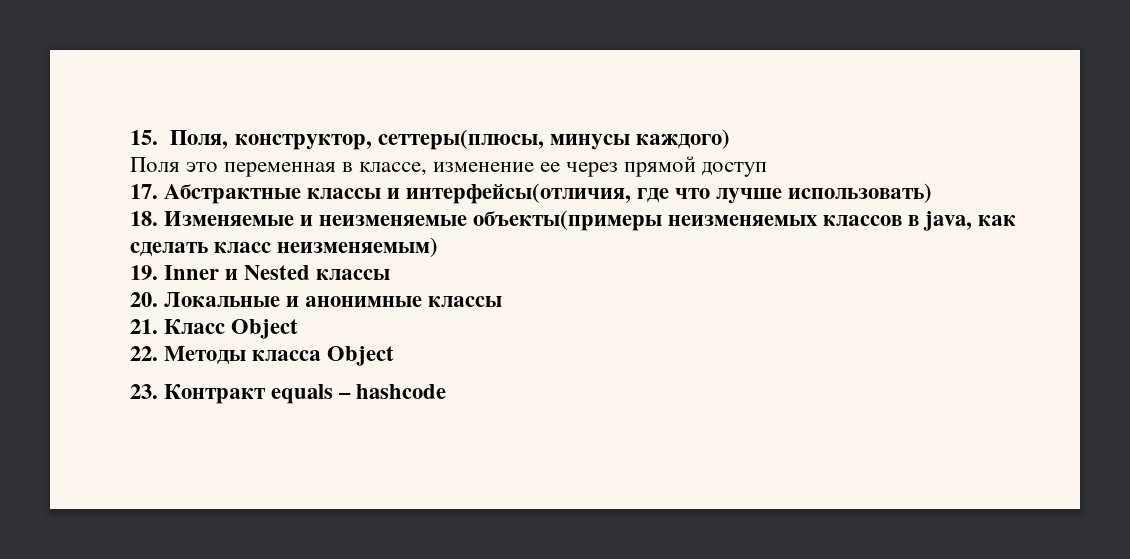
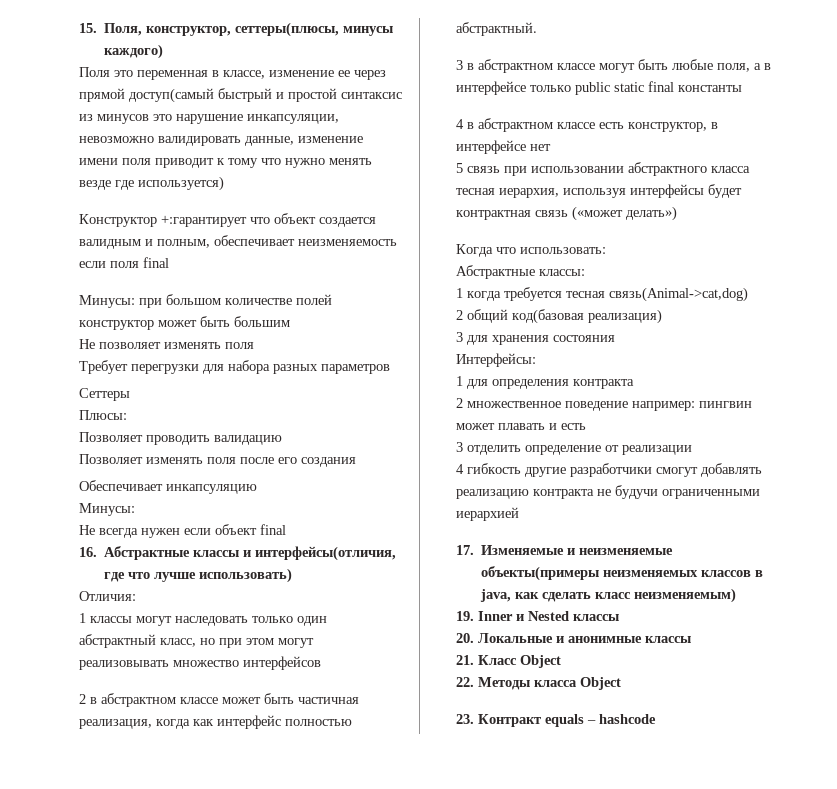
[702,162,768,177] [129,184,158,199] доступ // 17. -> [128,88,402,103] [78,114,339,124] [78,136,363,146] [78,158,372,168] [78,176,224,191] [78,213,376,227] [78,235,397,249] [78,257,169,268] [78,294,332,308] [78,316,290,330] [78,339,254,349] [78,360,390,374] [78,388,130,401] [78,410,127,420] [78,432,282,445] [78,454,356,467] [78,480,257,494] [78,503,135,516] [78,524,286,538] [78,547,97,557] доступ(самый быстрый и простой синтаксис из минусов это нарушение инкапсуляции, невозможно валидировать данные, изменение имени поля приводит к тому что нужно менять везде где используется) // Конструктор +:гарантирует что объект создается валидным и полным, обеспечивает неизменяемость если поля final // Минусы: при большом количестве полей конструктор может быть большим // Не позволяет изменять поля // Требует перегрузки для набора разных параметров // Сеттеры // Плюсы: // Позволяет проводить валидацию // Позволяет изменять поля после его создания // Обеспечивает инкапсуляцию // Минусы: // Не всегда нужен если объект final // 16.
[129,211,158,226] 18. -> [78,591,136,601] [78,613,327,626] [78,634,314,648] [78,656,321,670] [78,693,359,707] [78,715,352,729] [455,22,537,36] [455,59,771,73] [455,81,742,95] [455,118,718,132] [455,140,551,154] [455,162,750,176] [455,184,742,198] [455,206,677,221] [455,244,606,257] [455,265,585,279] [455,287,748,302] [455,309,662,324] [455,332,615,345] [455,353,536,367] [455,376,634,389] [455,398,752,411] [455,423,586,430] [455,442,692,455] [455,463,762,477] [455,485,760,499] [455,507,519,521] [455,545,474,555] Отличия: // 1 классы могут наследовать только один абстрактный класс, но при этом могут реализовывать множество интерфейсов // 2 в абстрактном классе может быть частичная реализация, когда как интерфейс полностью абстрактный. // 3 в абстрактном классе могут быть любые поля, а в интерфейсе только public static final константы // 4 в абстрактном классе есть конструктор, в интерфейсе нет // 5 связь при использовании абстрактного класса тесная иерархия, используя интерфейсы будет контрактная связь («может делать») // Когда что использовать: // Абстрактные классы: // 1 когда требуется тесная связь(Animal->cat,dog) // 2 общий код(базовая реализация) // 3 для хранения состояния // Интерфейсы: // 1 для определения контракта // 2 множественное поведение например: пингвин может плавать и есть // 3 отделить определение от реализации // 4 гибкость другие разработчики смогут добавлять реализацию контракта не будучи ограниченными иерархией // 17.

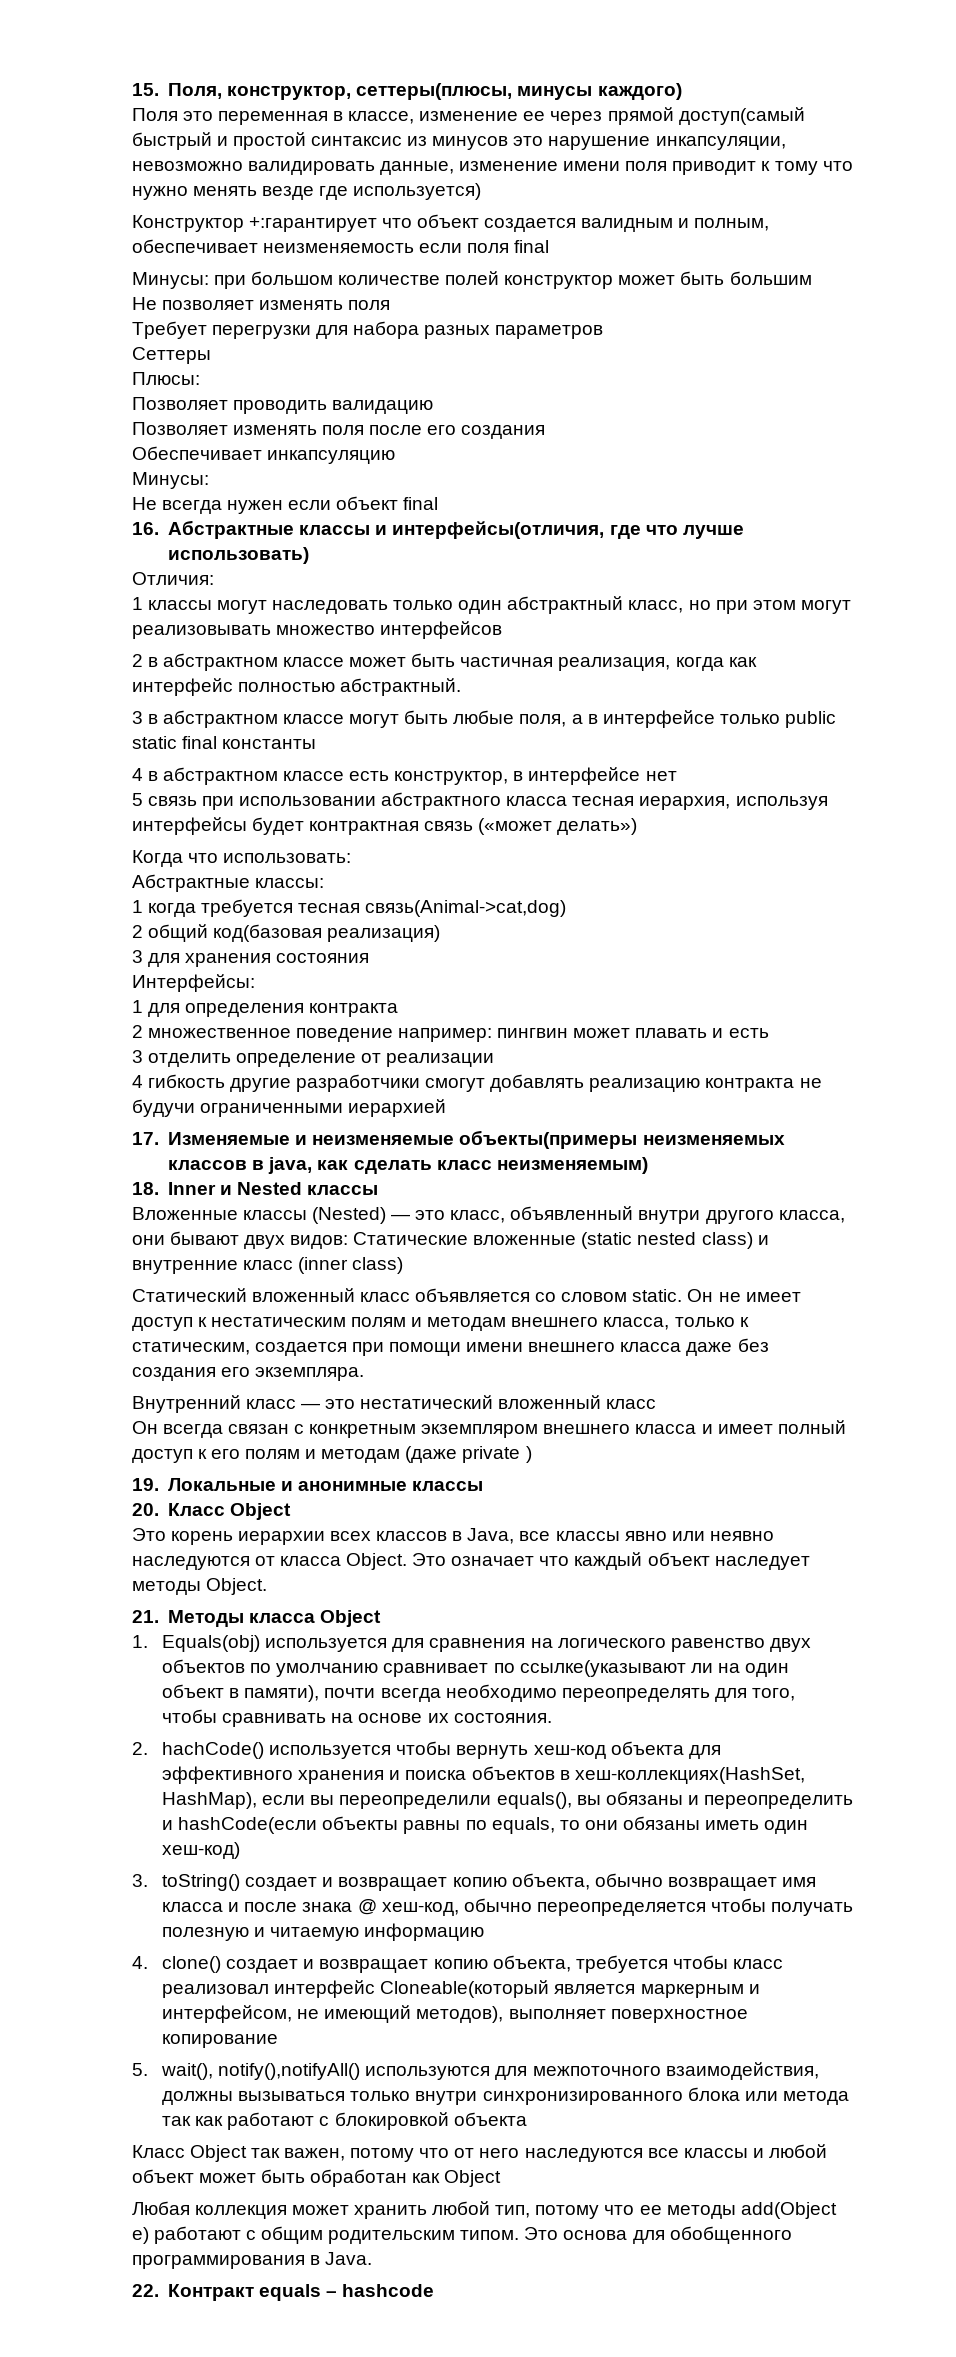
[455,611,474,621] 19. -> [131,1182,159,1195] 18.
[455,633,474,643] 20. -> [131,1206,845,1224] [131,1231,769,1249] [131,1257,403,1274] [131,1288,801,1302] [131,1317,749,1331] [131,1338,769,1356] [131,1367,364,1381] [131,1395,657,1413] [131,1420,846,1438] [131,1446,532,1463] [131,1478,159,1491] Вложенные классы (Nested) — это класс, объявленный внутри другого класса, они бывают двух видов: Статические вложенные (static nested class) и внутренние класс (inner class) // Статический вложенный класс объявляется со словом static. Он не имеет доступ к нестатическим полям и методам внешнего класса, только к статическим, создается при помощи имени внешнего класса даже без создания его экземпляра. // Внутренний класс — это нестатический вложенный класс // Он всегда связан с конкретным экземпляром внешнего класса и имеет полный доступ к его полям и методам (даже private ) // 19.
[455,655,474,665] 21. -> [131,1503,159,1516] 20.
[455,677,621,690] [455,714,474,724] 22. Методы класса Object // 23. -> [131,1528,774,1545] [131,1552,810,1570] [131,1578,267,1595] [131,1610,382,1627] [131,1635,811,1652] [162,1659,790,1677] [162,1684,796,1702] [162,1709,552,1727] [131,1741,721,1759] [162,1766,805,1784] [162,1791,854,1809] [162,1816,809,1834] [162,1842,241,1859] [131,1873,817,1891] [162,1898,854,1916] [162,1923,485,1941] [131,1955,784,1973] [162,1980,760,1998] [162,2005,748,2023] [162,2034,279,2048] [131,2062,819,2080] [162,2087,849,2105] [162,2112,527,2130] [131,2144,828,2162] [131,2169,502,2187] [131,2201,837,2219] [131,2226,792,2244] [131,2252,372,2269] [131,2284,159,2297] Это корень иерархии всех классов в Java, все классы явно или неявно наследуются от класса Object. Это означает что каждый объект наследует методы Object. // 21. Методы класса Object // 1. Equals(obj) используется для сравнения на логического равенство двух объектов по умолчанию сравнивает по ссылке(указывают ли на один объект в памяти), почти всегда необходимо переопределять для того, чтобы сравнивать на основе их состояния. // 2. hachCode() используется чтобы вернуть хеш-код объекта для эффективного хранения и поиска объектов в хеш-коллекциях(HashSet, HashMap), если вы переопределили equals(), вы обязаны и переопределить и hashCode(если объекты равны по equals, то они обязаны иметь один хеш-код) // 3. toString() создает и возвращает копию объекта, обычно возвращает имя класса и после знака @ хеш-код, обычно переопределяется чтобы получать полезную и читаемую информацию // 4. clone() создает и возвращает копию объекта, требуется чтобы класс реализовал интерфейс Cloneable(который является маркерным и интерфейсом, не имеющий методов), выполняет поверхностное копирование // 5. wait(), notify(),notifyAll() используются для межпоточного взаимодействия, должны вызываться только внутри синхронизированного блока или метода так как работают с блокировкой объекта // Класс Object так важен, потому что от него наследуются все классы и любой объект может быть обработан как Object // Любая коллекция может хранить любой тип, потому что ее методы add(Object e) работают с общим родительским типом. Это основа для обобщенного программирования в Java. // 22.

